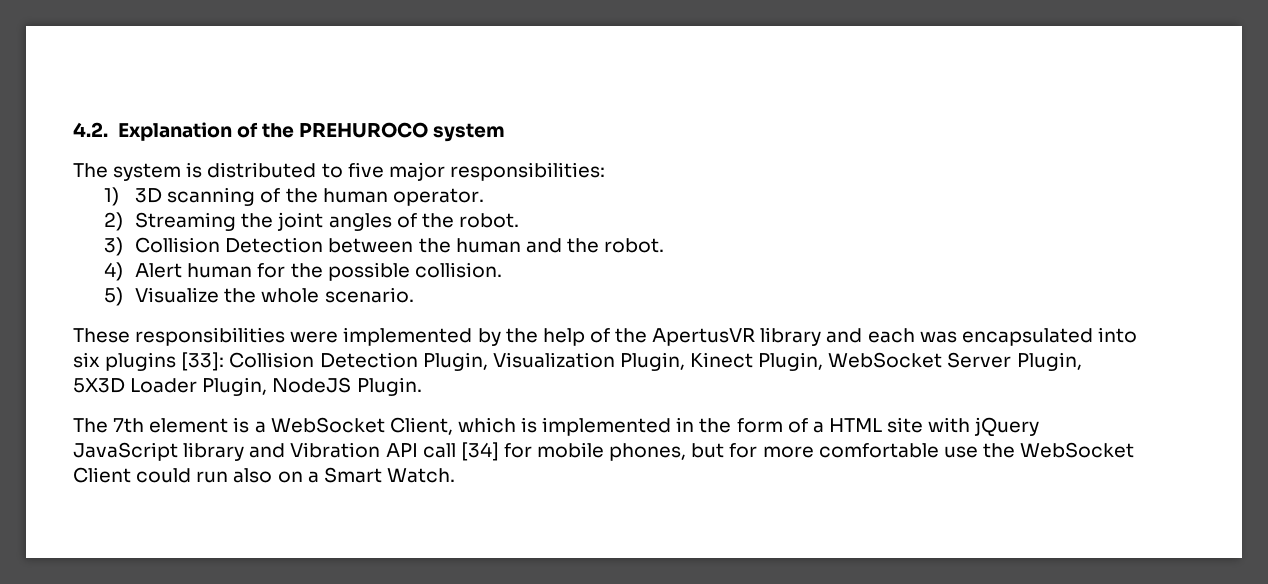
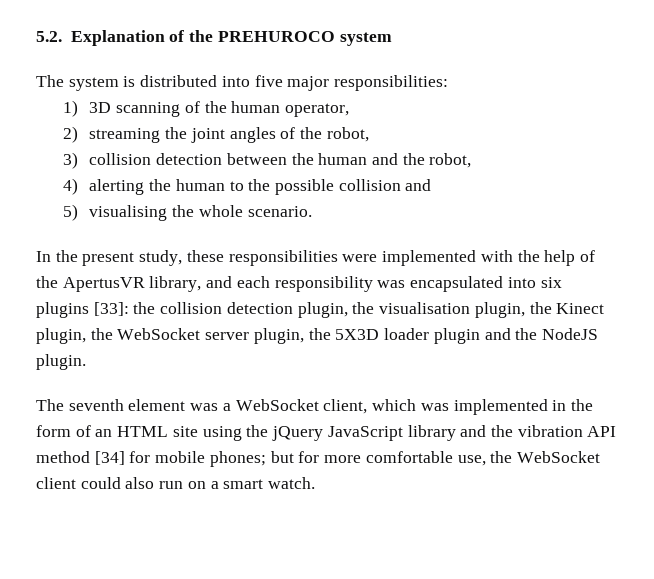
[73,122,108,137] 4.2. -> [36,31,62,42] 5.2.
[321,163,343,178] to -> [221,76,250,87] into
[392,188,484,206] operator. -> [285,103,350,117] operator,
[135,212,237,231] Streaming -> [89,128,161,143] streaming
[458,213,519,228] robot. -> [326,127,369,142] robot,
[135,237,324,253] Collision Detection -> [89,153,223,165] collision detection
[604,238,665,253] robot. -> [429,153,472,168] robot,
[135,262,502,281] Alert human for the possible collision. -> [89,179,432,195] alerting the human to the possible collision and
[135,287,220,303] Visualize -> [89,205,168,221] visualising
[73,328,130,343] These -> [36,250,224,266] In the present study, these
[477,328,501,346] by -> [480,250,513,262] with
[760,327,822,346] library -> [149,276,202,292] library,
(915, 335) none -> [274,276,373,292] responsibility
[229,352,1082,371] [73,377,422,396] [73,417,538,435] Collision Detection Plugin, Visualization Plugin, Kinect Plugin, WebSocket Server Plugin, 5X3D Loader Plugin, NodeJS Plugin. // The 7th element is a WebSocket Client, which is -> [133,302,605,318] [36,328,598,344] [36,354,86,370] [36,399,449,414] the collision detection plugin, the visualisation plugin, the Kinect plugin, the WebSocket server plugin, the 5X3D loader plugin and the NodeJS plugin. // The seventh element was a WebSocket client, which was
[812,421,824,433] a -> [95,429,113,437] an
[928,417,971,433] with -> [202,425,269,441] using the
[290,442,456,458] Vibration API call -> [490,425,617,437] [36,451,90,463] the vibration API method
[609,443,687,461] phones, -> [209,451,266,467] phones;
[943,442,1135,458] [73,467,455,483] use the WebSocket Client could run also on a Smart Watch. -> [457,451,600,466] [36,477,316,489] use, the WebSocket client could also run on a smart watch.

